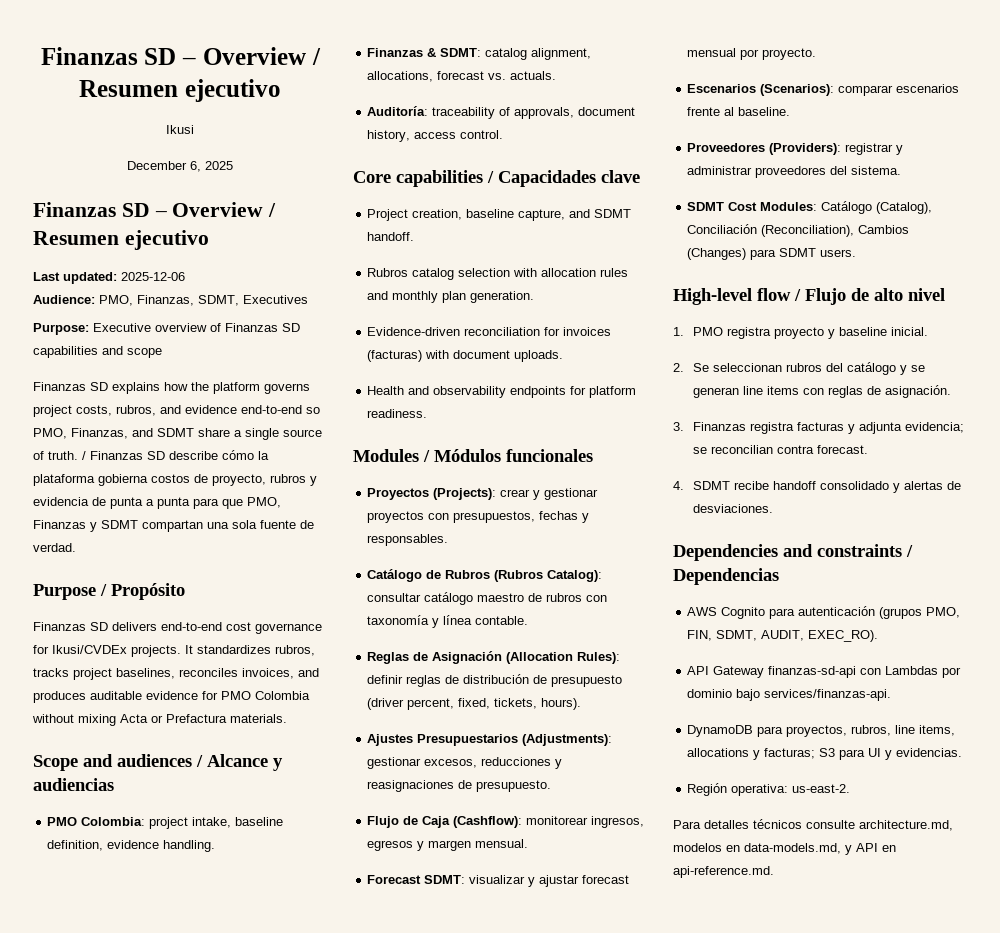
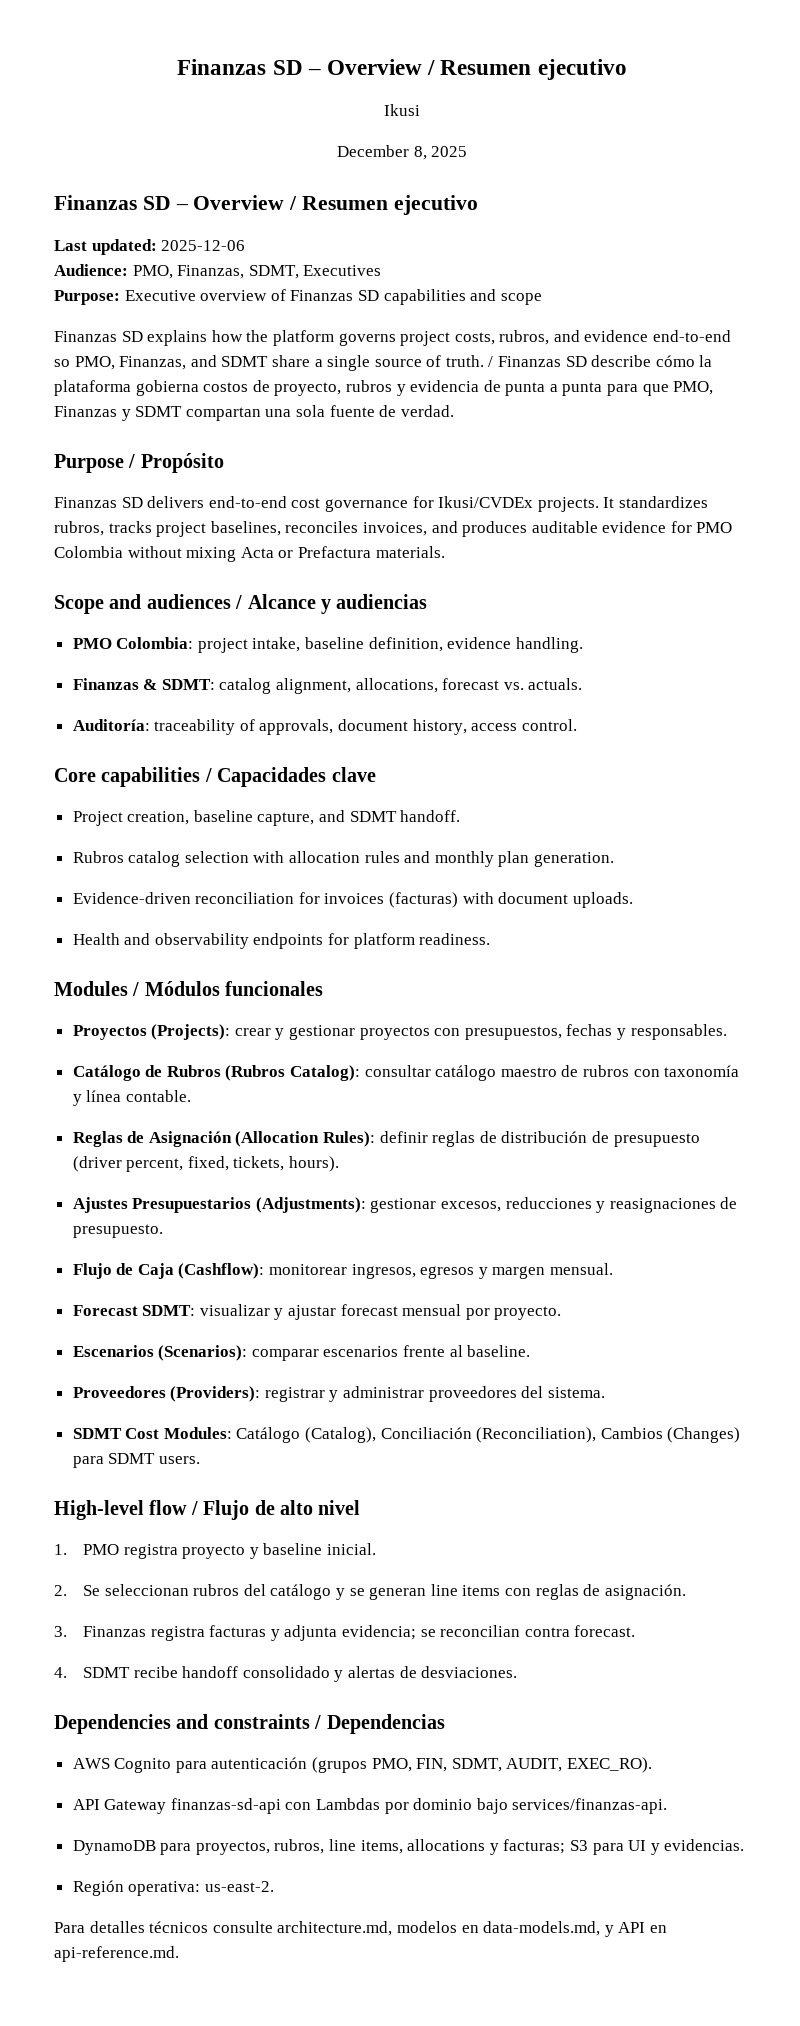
[190,161,201,172] 6, -> [413,146,427,160] 8,

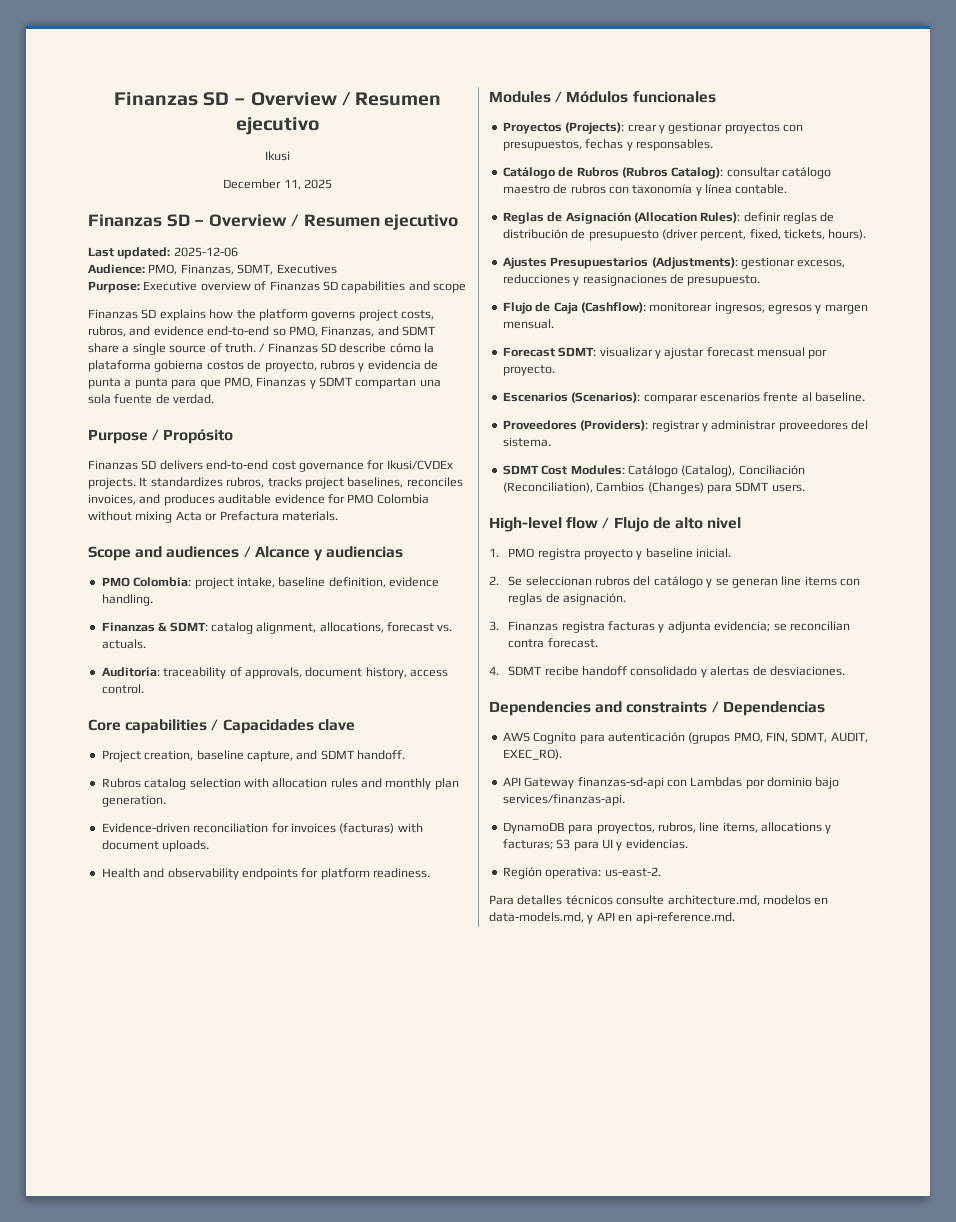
[413,146,427,160] 8, -> [283,179,301,190] 11,

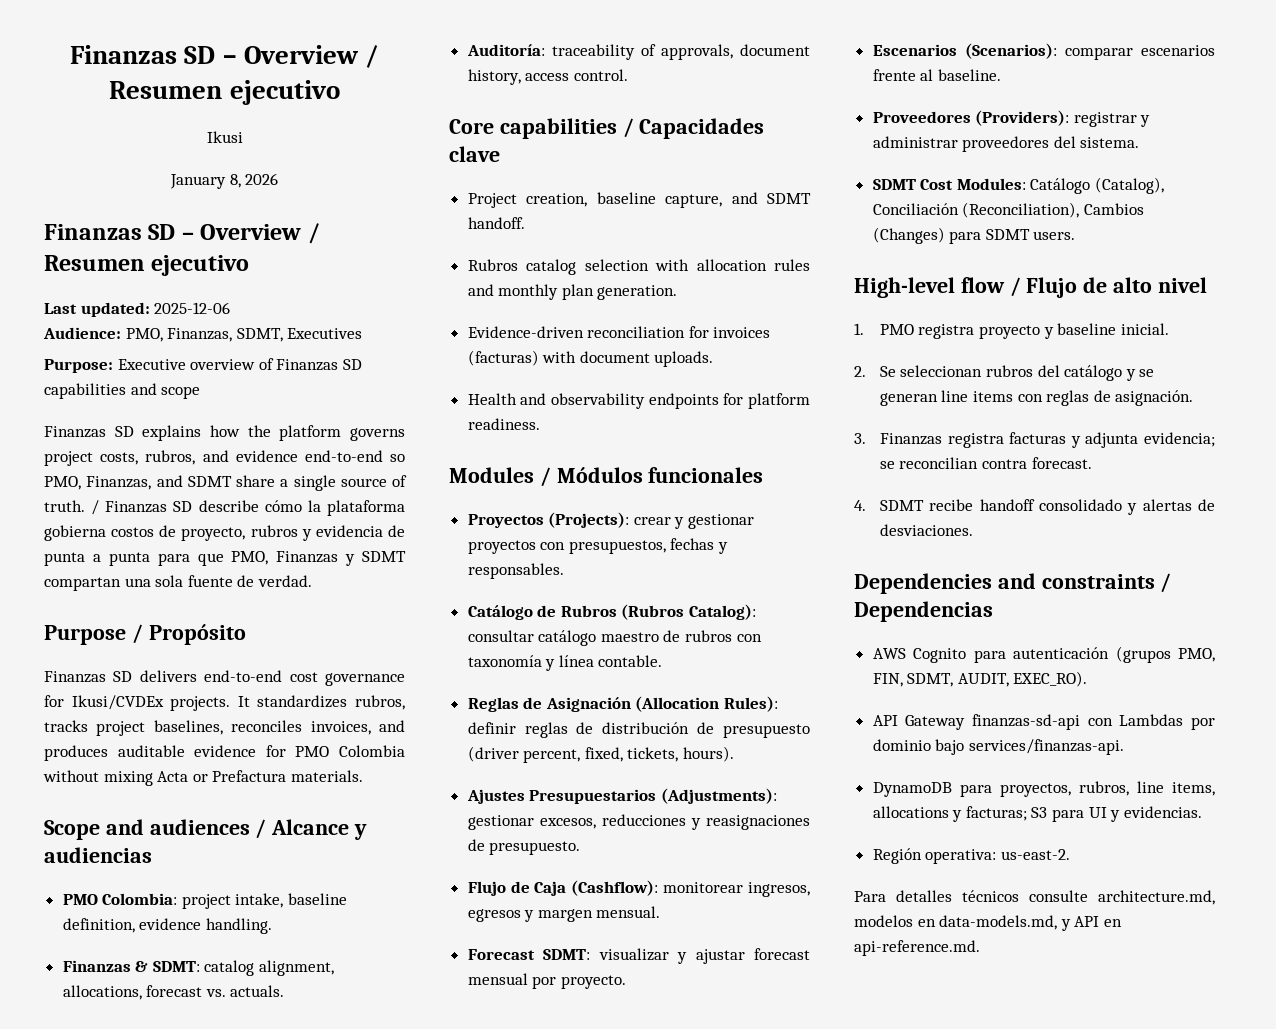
[223,179,332,190] December 11, 2025 -> [169,173,279,189] January 8, 2026

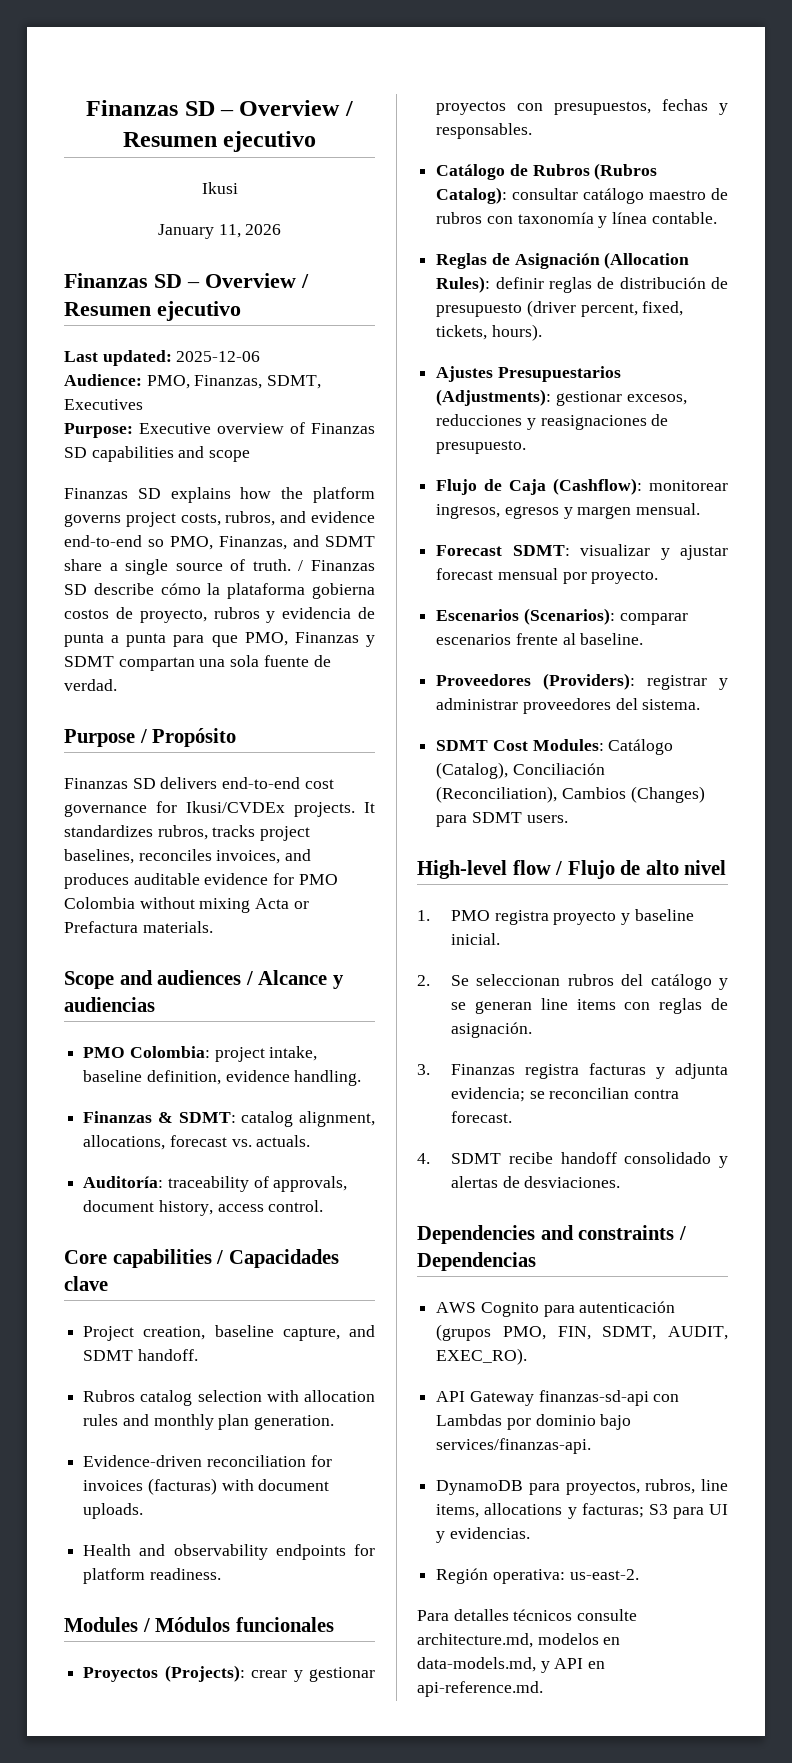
[229,174,241,188] 8, -> [218,224,241,238] 11,

